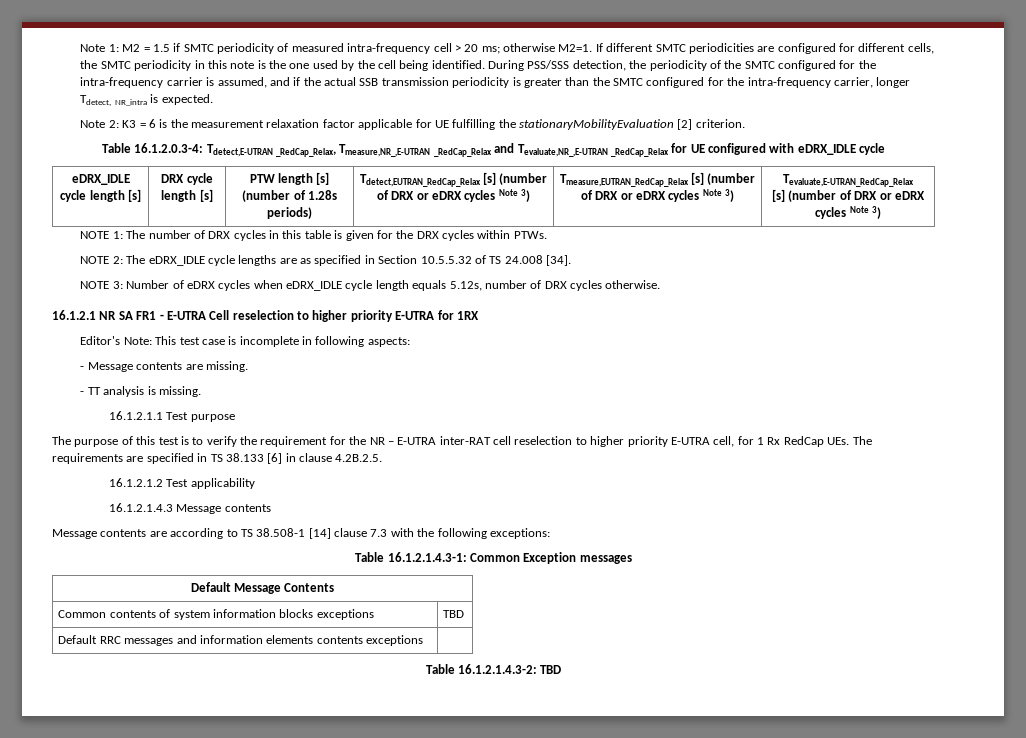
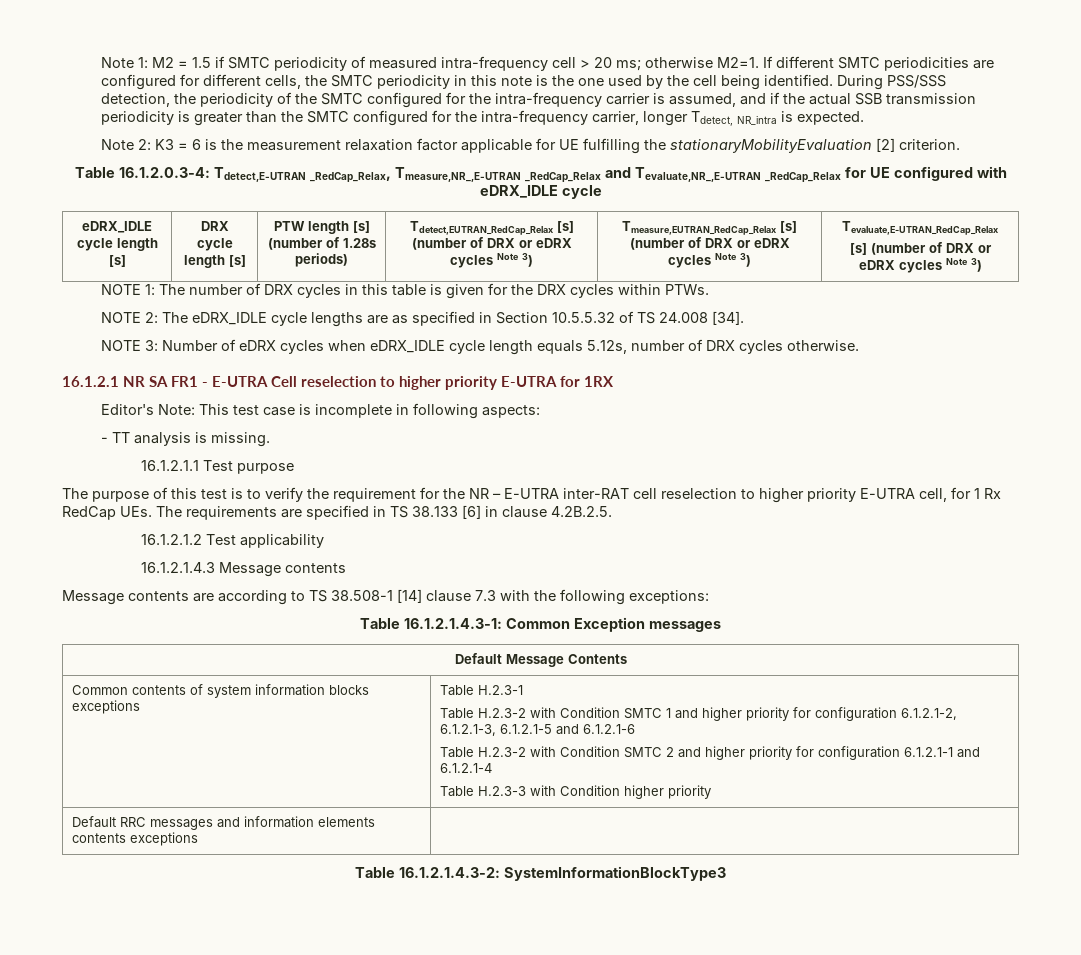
[80,361,248,372] // - Message contents are missing. -> (541, 411) none
[443,610,465,618] TBD -> [439,685,523,696] [439,707,957,721] [439,724,635,736] [439,746,980,760] [439,763,492,773] [439,785,711,799] Table H.2.3-1 // Table H.2.3-2 with Condition SMTC 1 and higher priority for configuration 6.1.2.1-2, 6.1.2.1-3, 6.1.2.1-5 and 6.1.2.1-6 // Table H.2.3-2 with Condition SMTC 2 and higher priority for configuration 6.1.2.1-1 and 6.1.2.1-4 // Table H.2.3-3 with Condition higher priority
[540,665,562,674] TBD -> [504,866,726,881] SystemInformationBlockType3

